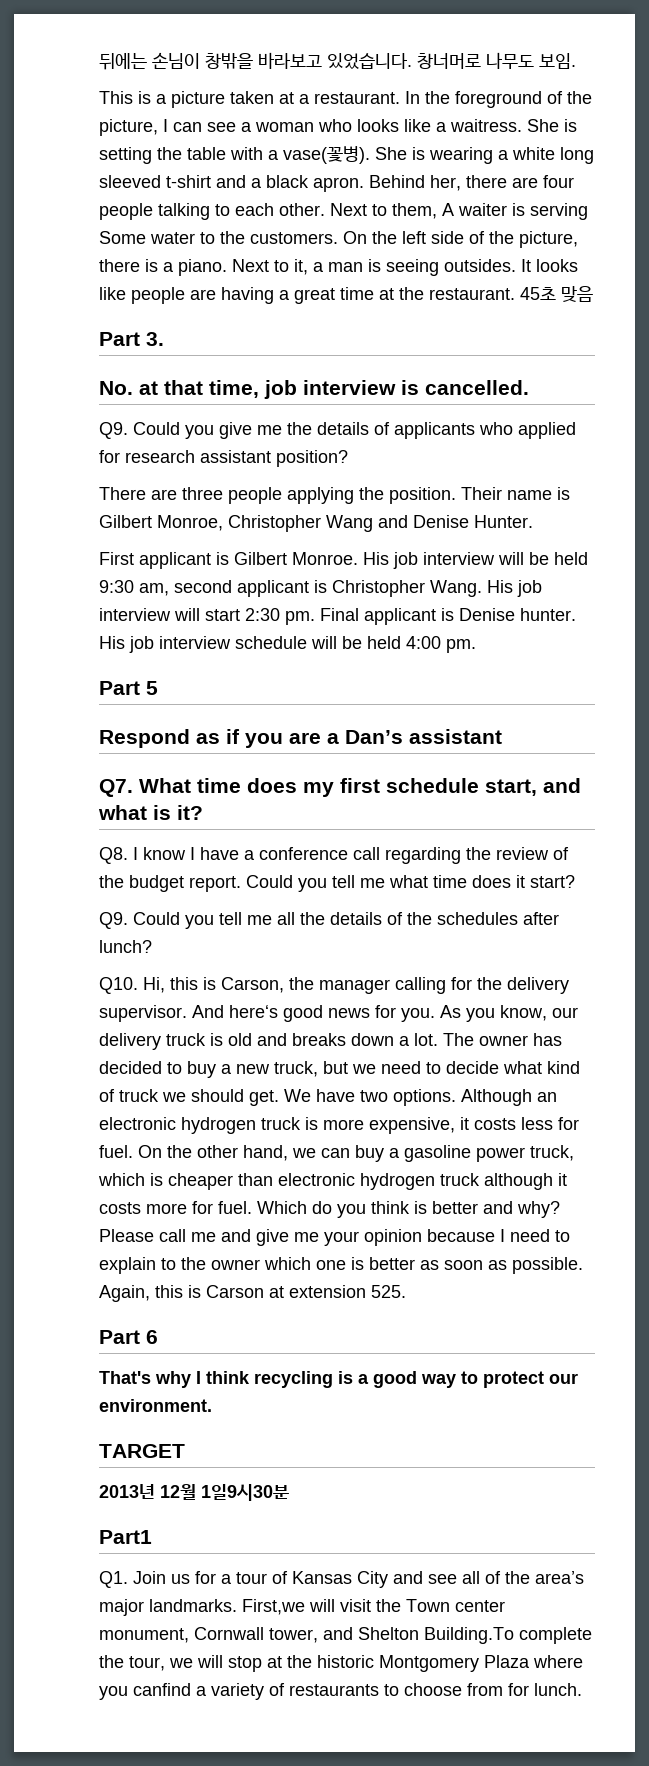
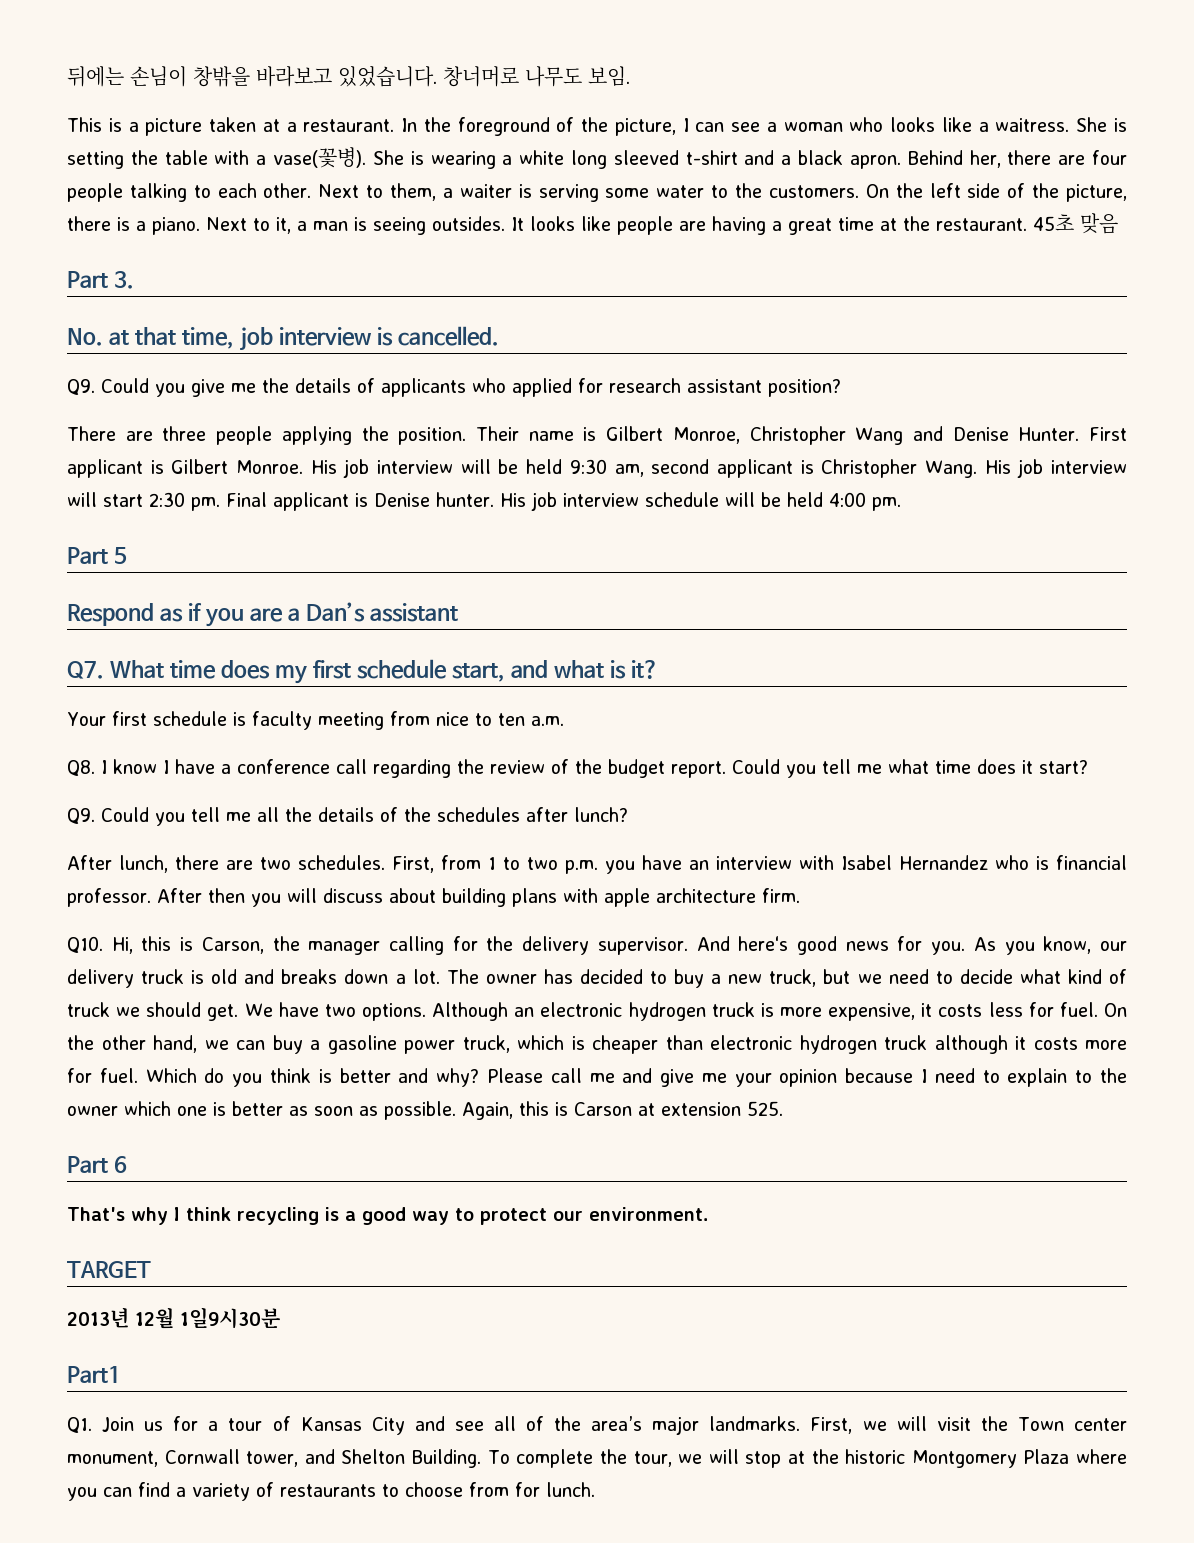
[442,203,454,216] A -> [442,188,453,198] a
[99,231,146,244] Some -> [605,188,650,198] some
(533, 521) // -> (1080, 434) none
(203, 812) none -> [67,711,564,730] // Your first schedule is faculty meeting from nice to ten a.m.
(152, 946) none -> [67,855,1127,874] [67,888,800,907] // After lunch, there are two schedules. First, from 1 to two p.m. you have an interview with Isabel Hernandez who is financial professor. After then you will discuss about building plans with apple architecture firm.
[242,1599,305,1615] First,we -> [810,1417,887,1434] First, we
[424,1627,514,1644] Building.To -> [412,1449,510,1468] Building. To
[133,1683,191,1696] canfind -> [103,1482,170,1497] can find

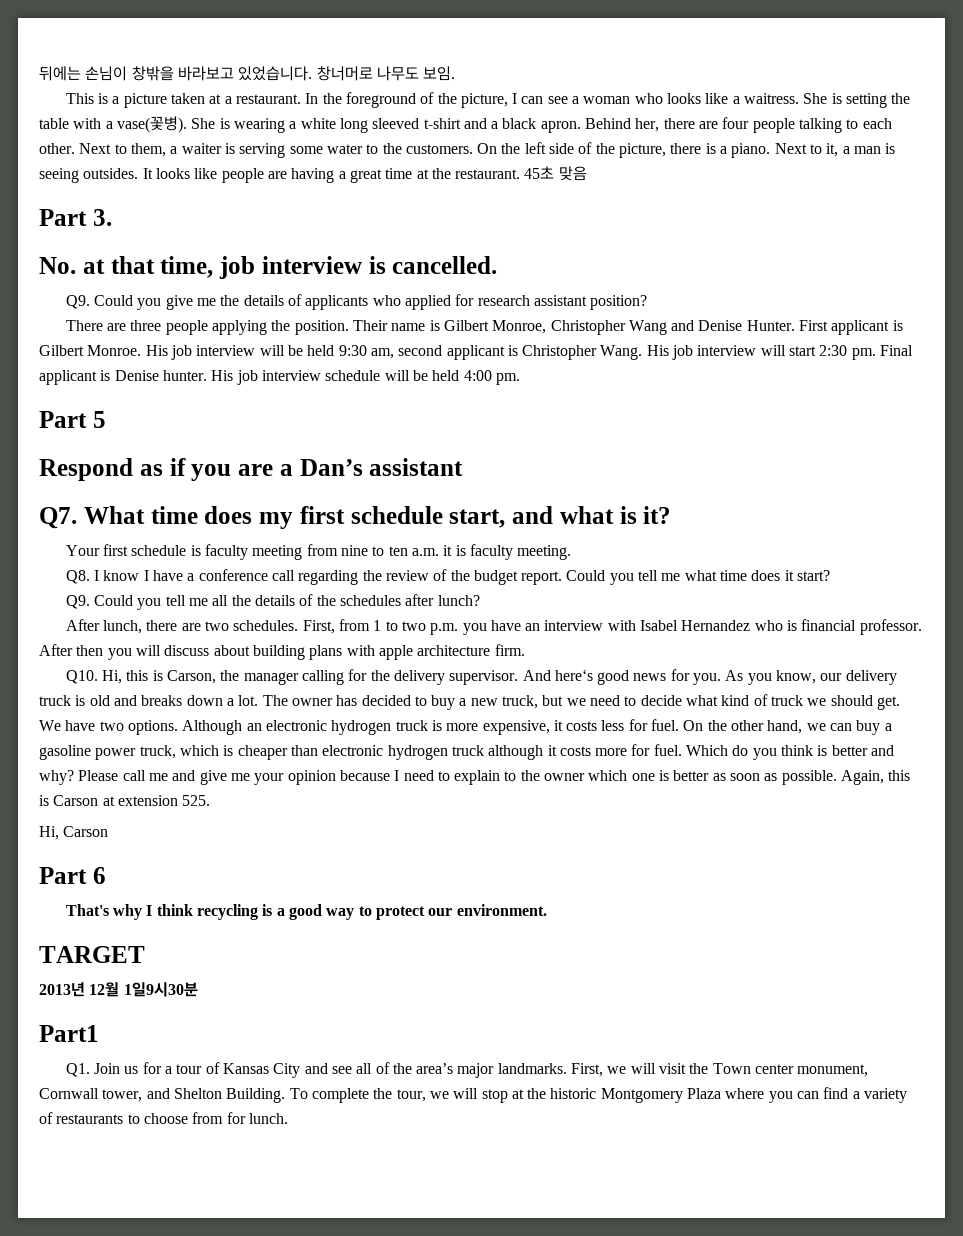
[435,712,469,726] nice -> [340,545,368,556] nine
(564, 721) none -> [443,544,572,560] it is faculty meeting.
(783, 1108) none -> [39,826,109,840] // Hi, Carson

